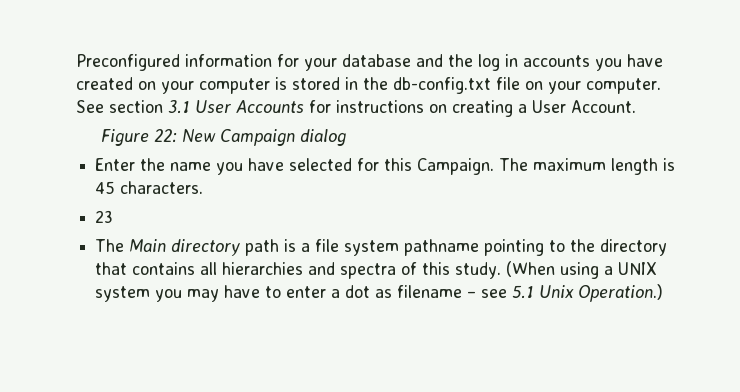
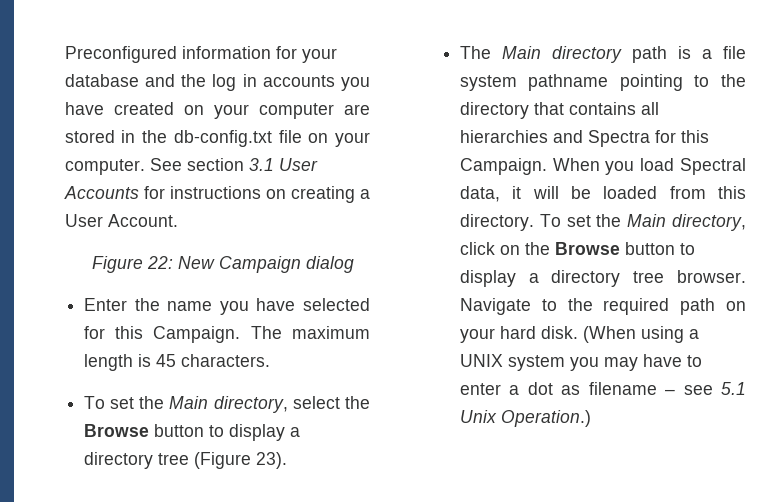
[275,77,288,90] is -> [343,104,370,115] are
[95,210,114,223] 23 -> [83,396,370,413] [83,424,300,441] [83,452,287,469] To set the Main directory, select the Browse button to display a directory tree (Figure 23).
[340,262,502,279] spectra of this study. -> [587,130,709,147] [459,158,746,175] [459,186,746,202] [459,214,746,231] [459,242,695,255] [459,270,746,287] [459,298,746,315] [459,326,578,343] Spectra for this Campaign. When you load Spectral data, it will be loaded from this directory. To set the Main directory, click on the Browse button to display a directory tree browser. Navigate to the required path on your hard disk.

